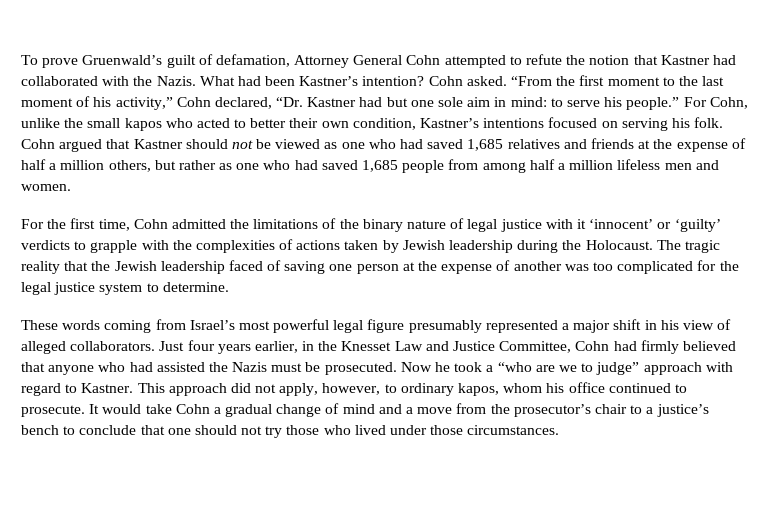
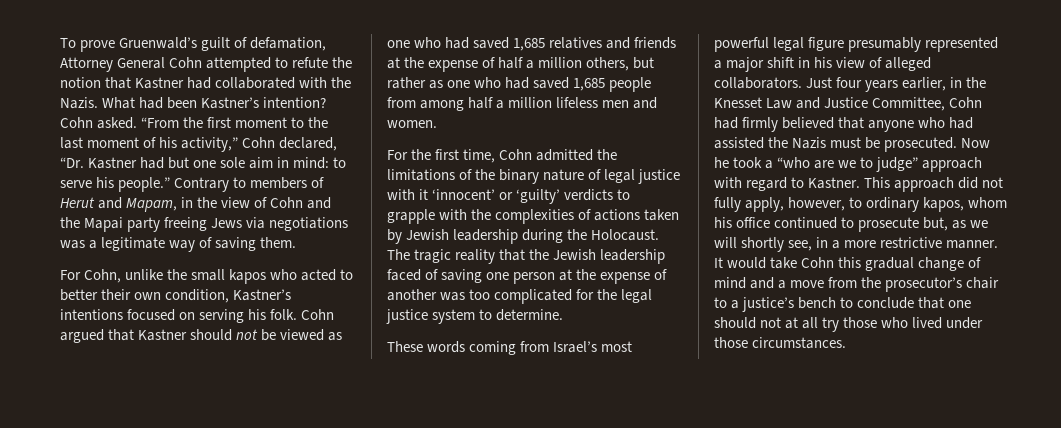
(680, 103) none -> [174,177,325,192] [60,197,332,212] [60,217,349,232] [60,237,297,252] Contrary to members of Herut and Mapam, in the view of Cohn and the Mapai party freeing Jews via negotiations was a legitimate way of saving them. //
(277, 388) none -> [714,197,741,212] fully
[21,405,85,417] prosecute. -> [858,217,989,232] [714,237,999,252] prosecute but, as we will shortly see, in a more restrictive manner.
[213,407,221,414] a -> [838,257,862,268] this
(263, 430) none -> [785,317,819,329] at all

